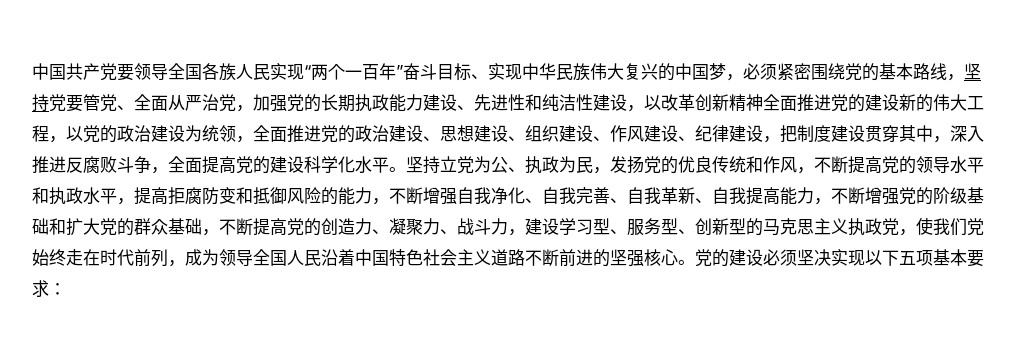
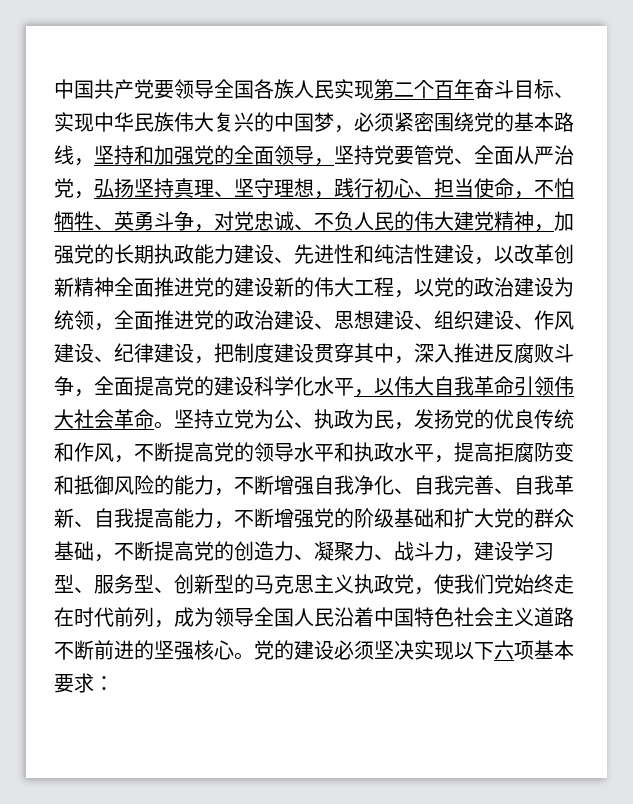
[304,63,403,80] “两个一百年” -> [374,79,474,99] 第二个百年
(49, 103) none -> [134,145,374,166] 和加强党的全面领导，坚持
(253, 108) none -> [94,178,574,199] [54,211,554,232] 弘扬坚持真理、坚守理想，践行初心、担当使命，不怕牺牲、英勇斗争，对党忠诚、不负人民的伟大建党精神，
(389, 165) none -> [354,376,574,397] [54,409,154,429] ，以伟大自我革命引领伟大社会革命
[899,251,916,265] 五 -> [494,640,514,660] 六

